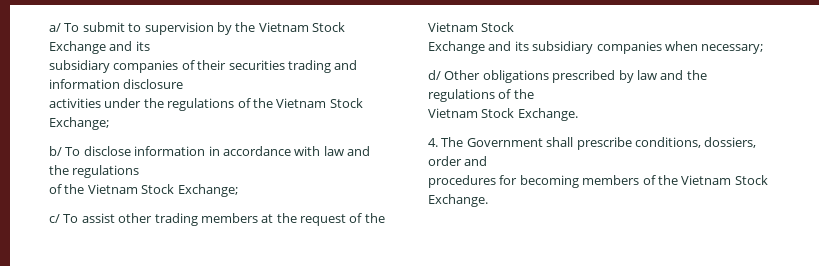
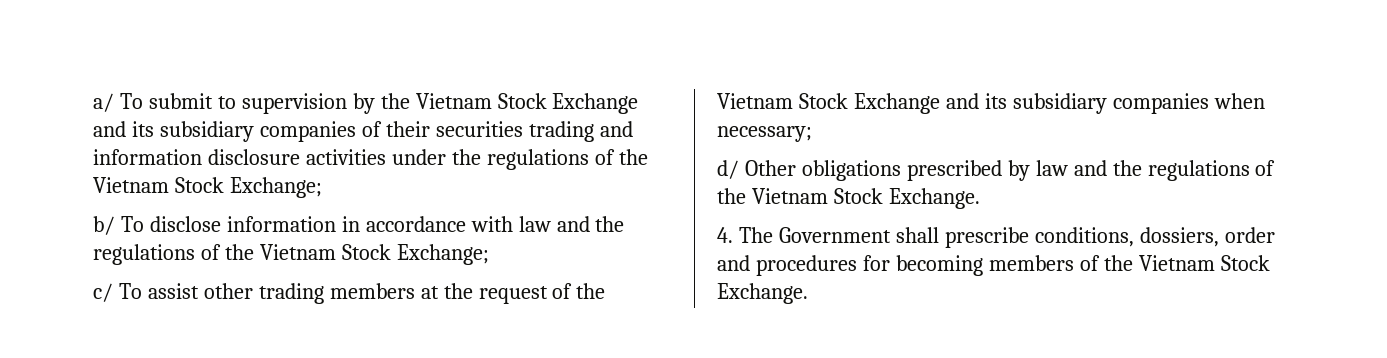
(150, 46) // -> (154, 129) none
(184, 84) // -> (300, 157) none
(140, 171) // -> (195, 254) none
(515, 27) // -> (848, 101) none
(534, 94) // -> (746, 196) none
(488, 161) // -> (750, 263) none

